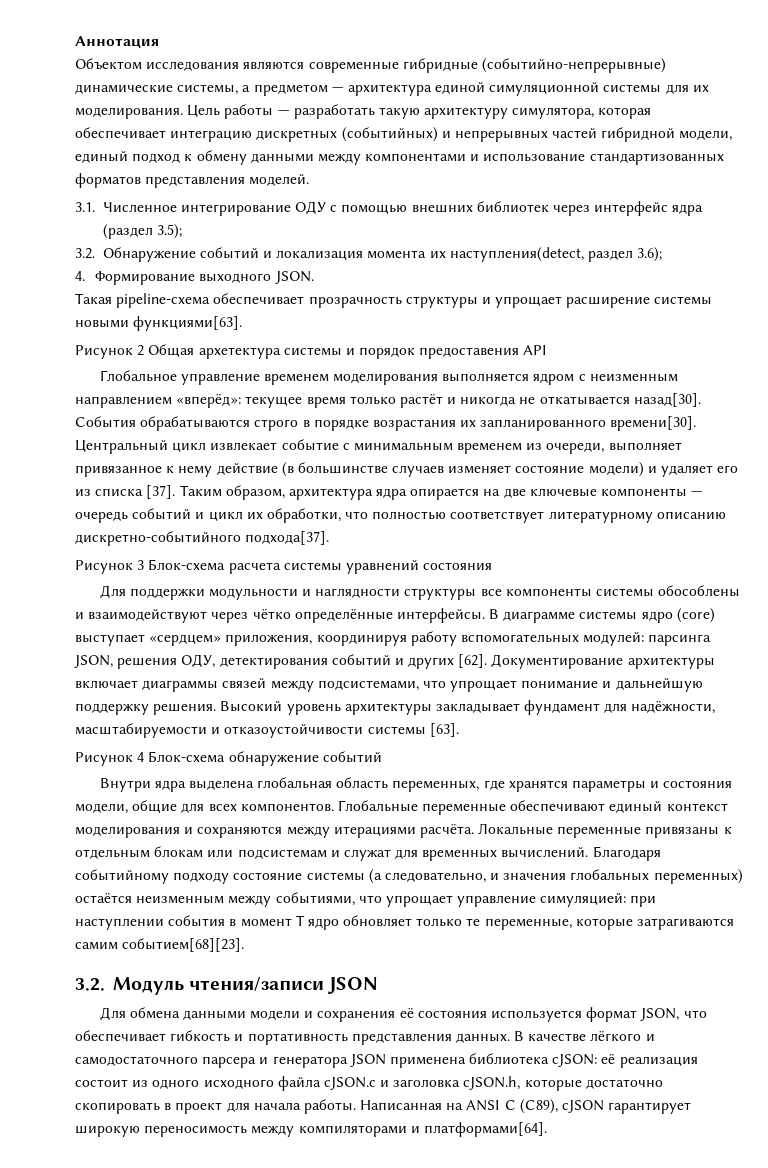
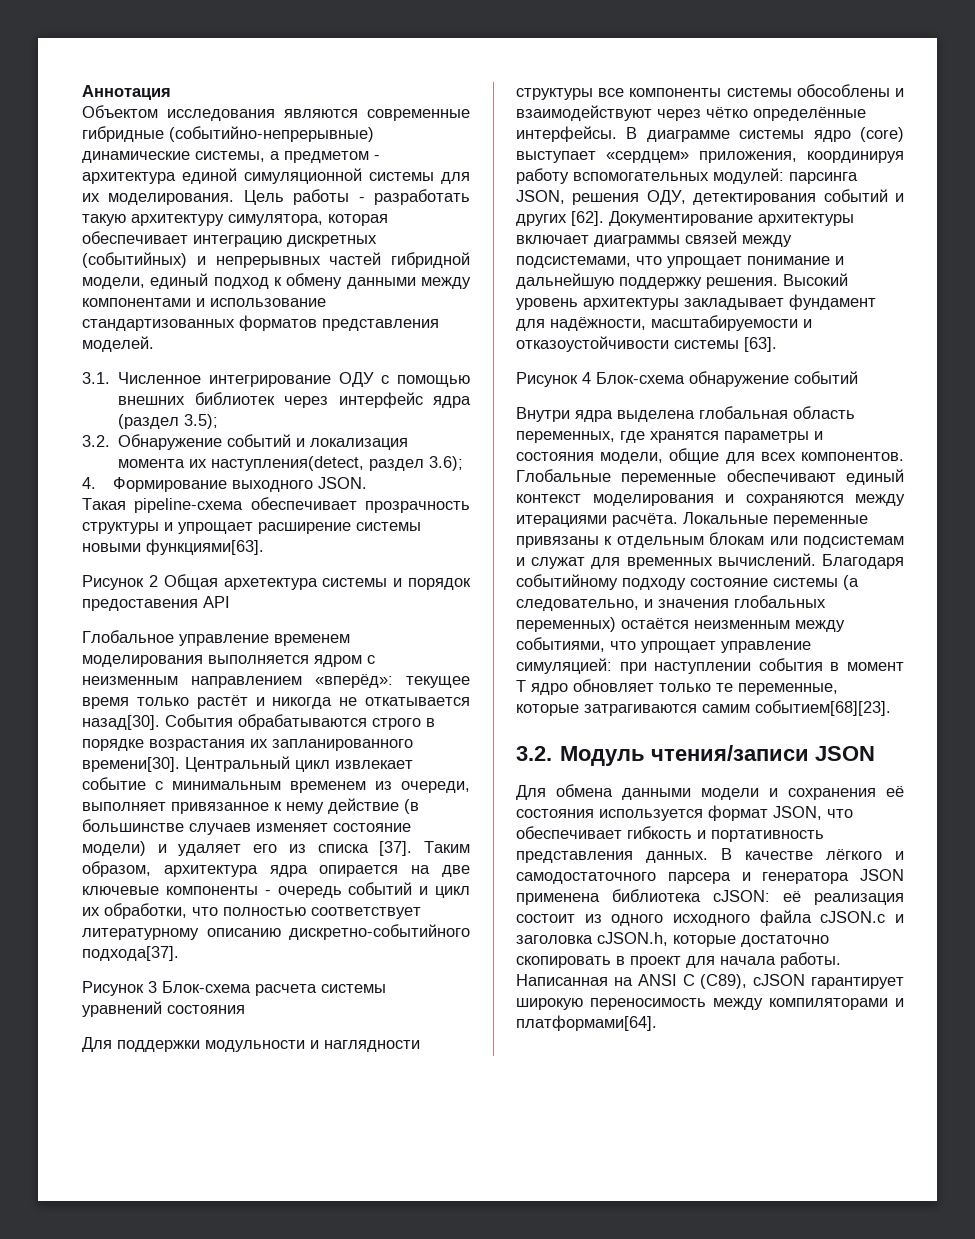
[331,87,344,92] — -> [374,155,380,160] -
[277,110,290,115] — -> [358,197,365,202] -
[691,491,704,496] — -> [264,890,271,895] -

